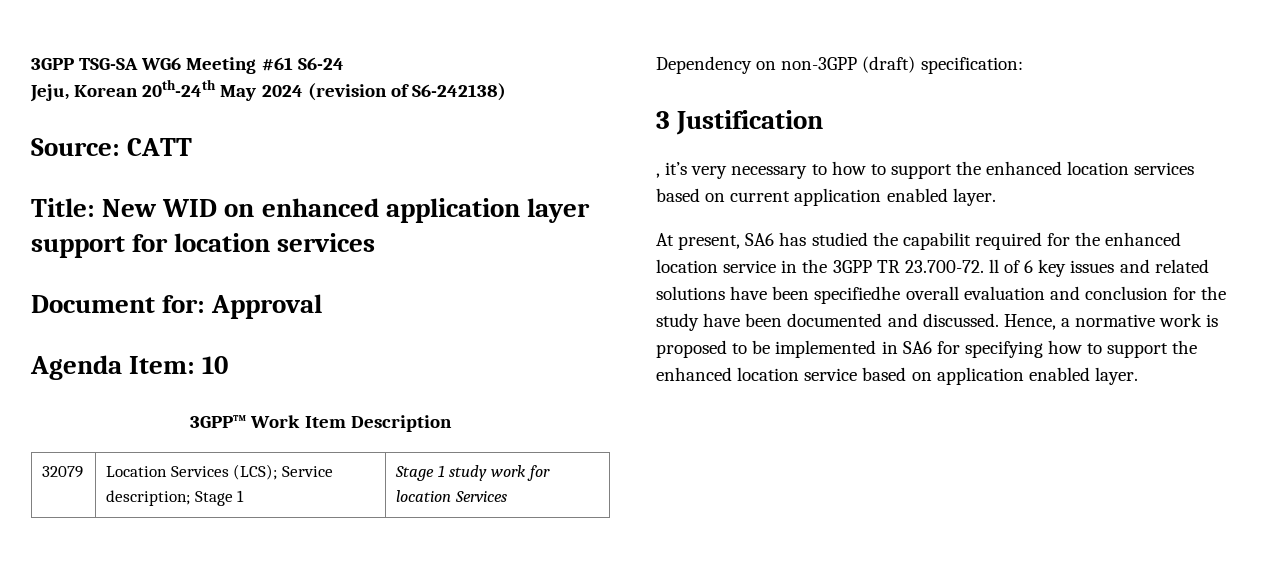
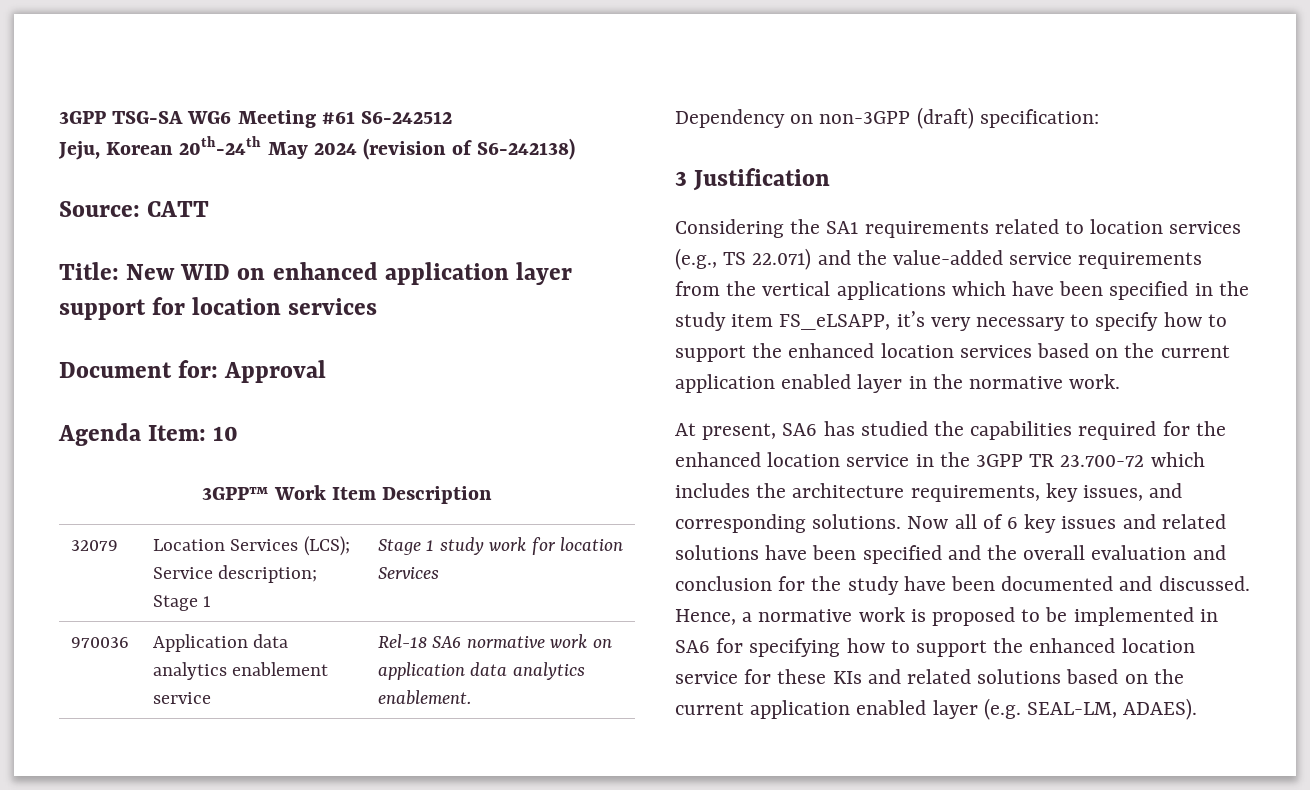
[297,57,344,70] S6-24 -> [361,111,453,124] S6-242512
(507, 496) none -> [70,637,129,648] [152,634,289,652] [152,662,329,680] [152,692,211,704] [377,634,612,648] [377,662,585,680] [377,690,471,705] // 970036 | Application data analytics enablement service | Rel-18 SA6 normative work on application data analytics enablement.
[656,173,660,178] , -> [675,219,1242,238] [675,248,1203,270] [675,281,1249,300] [675,312,891,331] Considering the SA1 requirements related to location services (e.g., TS 22.071) and the value-added service requirements from the vertical applications which have been specified in the study item FS_eLSAPP,
(827, 169) none -> [1095,312,1159,331] specify
[730,188,996,206] current application enabled layer. -> [1124,343,1230,358] [675,374,1121,393] the current application enabled layer in the normative work.
[902,232,971,250] capabilit -> [970,421,1073,440] capabilities
[904,259,999,273] 23.700-72. ll -> [1060,452,1205,467] [675,483,1183,502] [675,514,977,533] 23.700-72 which includes the architecture requirements, key issues, and corresponding solutions. Now all
[814,286,901,304] specifiedhe -> [862,545,1018,564] specified and the
[862,367,1138,385] based on application enabled layer. -> [744,669,1184,684] [675,698,1198,720] for these KIs and related solutions based on the current application enabled layer (e.g. SEAL-LM, ADAES).

